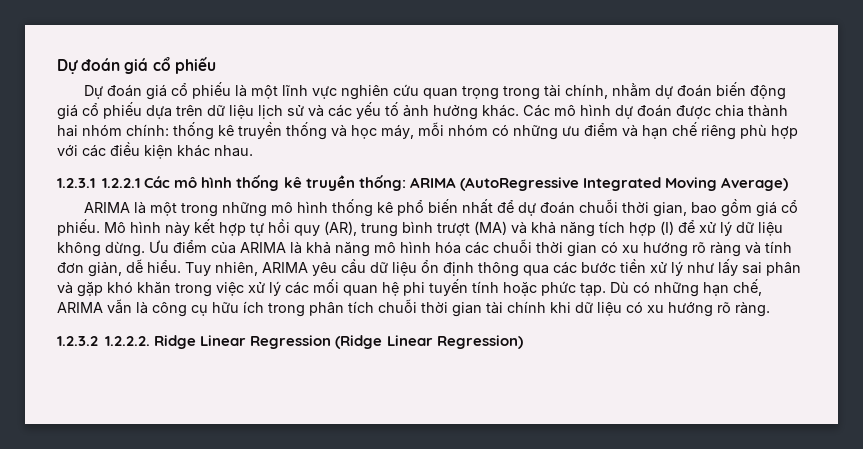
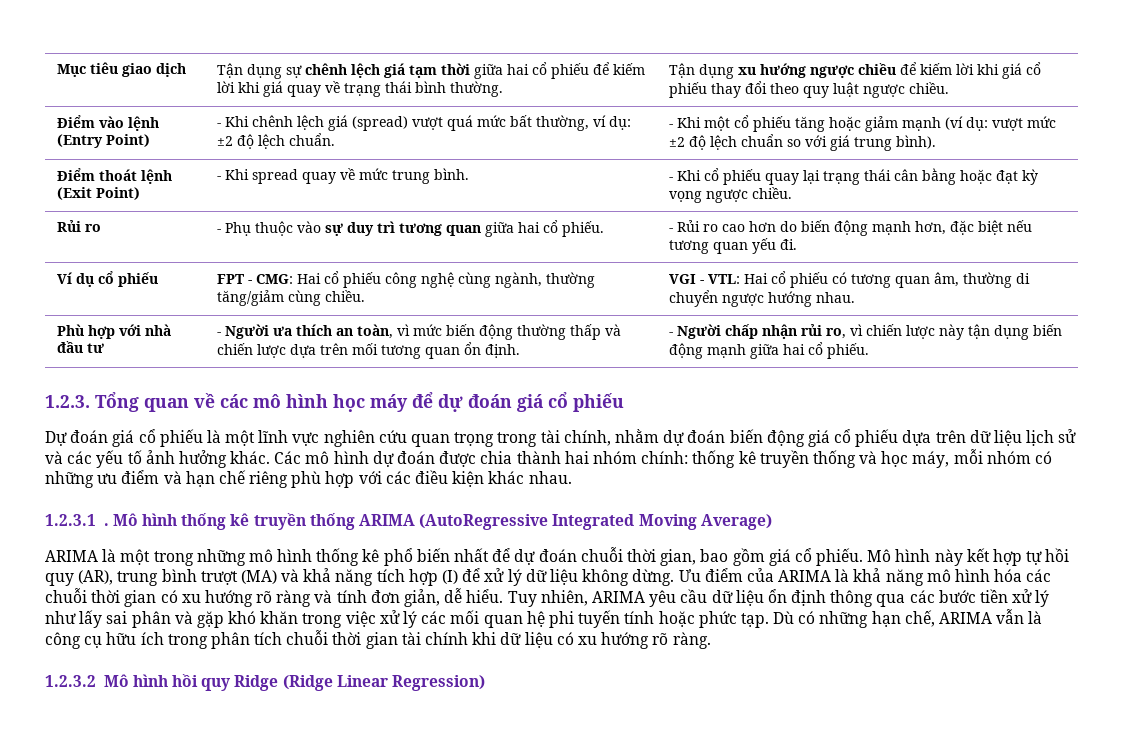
[57,59,78,74] Dự -> [57,62,187,77] [217,62,646,79] [217,81,504,97] [669,62,1042,79] [669,81,950,98] [57,115,160,131] [57,134,151,148] [217,115,632,131] [217,133,336,149] [669,115,1057,132] [669,134,937,151] [57,168,173,184] [57,187,141,200] [217,168,470,184] [669,168,1039,185] [669,187,793,203] [57,220,102,232] [217,220,605,237] [669,220,1033,236] [669,238,798,254] [57,271,159,287] [217,271,596,288] [217,290,366,306] [669,271,1031,288] [669,290,856,307] [57,324,172,339] [57,341,105,353] [217,324,622,340] [217,342,521,359] [669,324,1063,340] [669,342,870,359] [45,392,463,412] Mục tiêu giao dịch | Tận dụng sự chênh lệch giá tạm thời giữa hai cổ phiếu để kiếm lời khi giá quay về trạng thái bình thường. | Tận dụng xu hướng ngược chiều để kiếm lời khi giá cổ phiếu thay đổi theo quy luật ngược chiều. // Điểm vào lệnh (Entry Point) | - Khi chênh lệch giá (spread) vượt quá mức bất thường, ví dụ: ±2 độ lệch chuẩn. | - Khi một cổ phiếu tăng hoặc giảm mạnh (ví dụ: vượt mức ±2 độ lệch chuẩn so với giá trung bình). // Điểm thoát lệnh (Exit Point) | - Khi spread quay về mức trung bình. | - Khi cổ phiếu quay lại trạng thái cân bằng hoặc đạt kỳ vọng ngược chiều. // Rủi ro | - Phụ thuộc vào sự duy trì tương quan giữa hai cổ phiếu. | - Rủi ro cao hơn do biến động mạnh hơn, đặc biệt nếu tương quan yếu đi. // Ví dụ cổ phiếu | FPT - CMG: Hai cổ phiếu công nghệ cùng ngành, thường tăng/giảm cùng chiều. | VGI - VTL: Hai cổ phiếu có tương quan âm, thường di chuyển ngược hướng nhau. // Phù hợp với nhà đầu tư | - Người ưa thích an toàn, vì mức biến động thường thấp và chiến lược dựa trên mối tương quan ổn định. | - Người chấp nhận rủi ro, vì chiến lược này tận dụng biến động mạnh giữa hai cổ phiếu. // 1.2.3. Tổng quan về các mô hình học máy để dự
[102,176,198,188] 1.2.2.1 Các mô -> [103,513,138,526] . Mô
[358,175,406,191] thống: -> [309,513,355,530] thống
[105,335,332,349] 1.2.2.2. Ridge Linear Regression -> [103,674,279,691] Mô hình hồi quy Ridge

